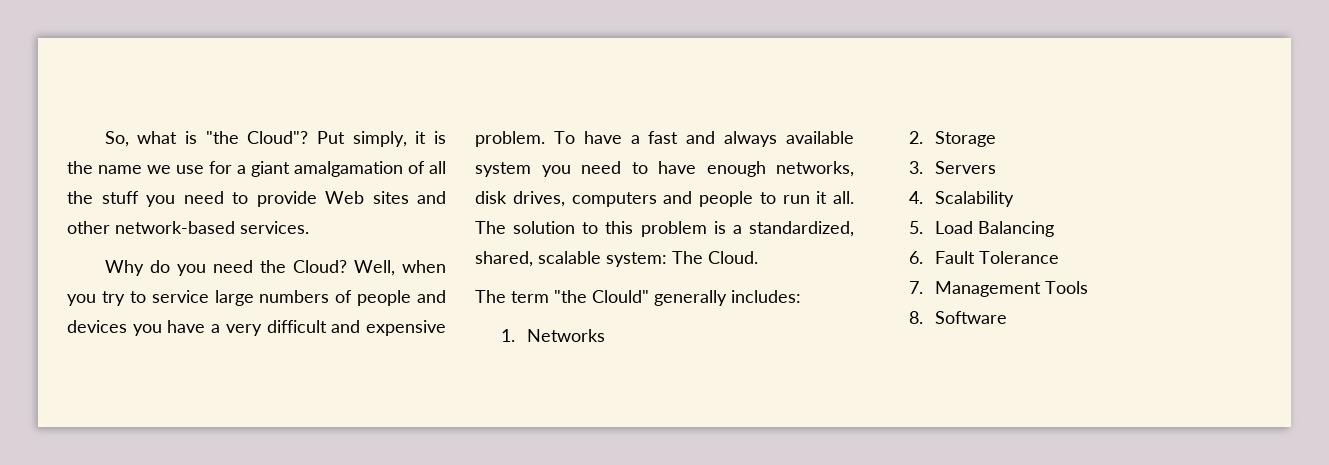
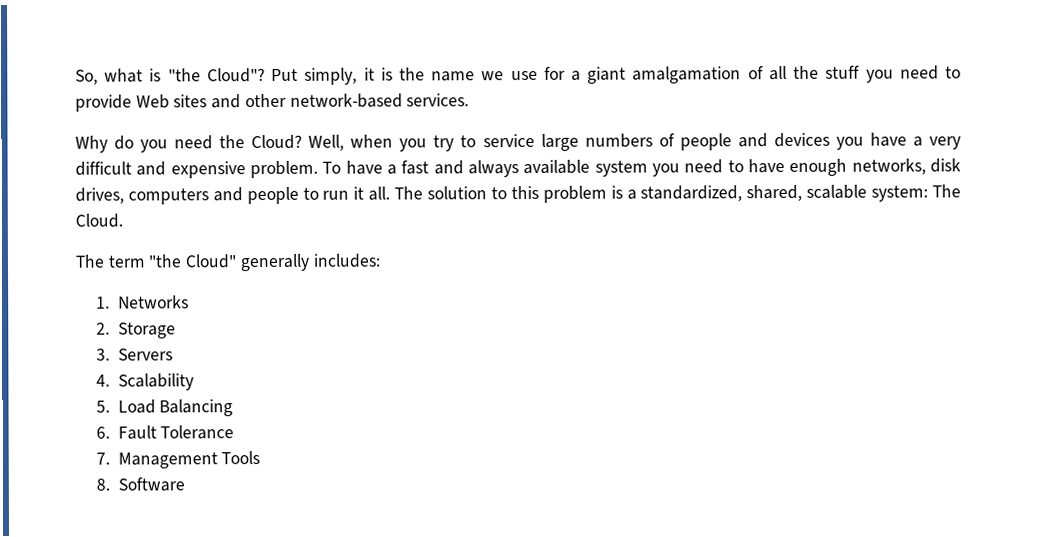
[592,290,649,303] Clould" -> [185,254,237,269] Cloud"

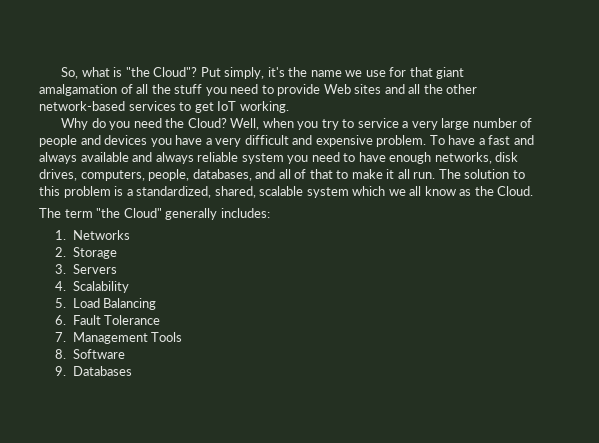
[363,67,393,81] it is -> [267,67,285,77] it's
[571,70,582,81] a -> [409,67,433,77] that
[244,93,470,108] other network-based services. -> [408,84,478,94] [39,101,289,113] all the other network-based services to get IoT working.
[540,133,653,151] large numbers -> [402,118,517,130] a very large number
(591, 167) none -> [132,152,239,164] and always reliable
[127,186,391,205] computers and people to run it all. -> [80,169,436,181] computers, people, databases, and all of that to make it all run.
[871,184,962,202] system: The -> [306,186,494,198] system which we all know as the
(185, 484) none -> [55,366,132,376] // 9. Databases

